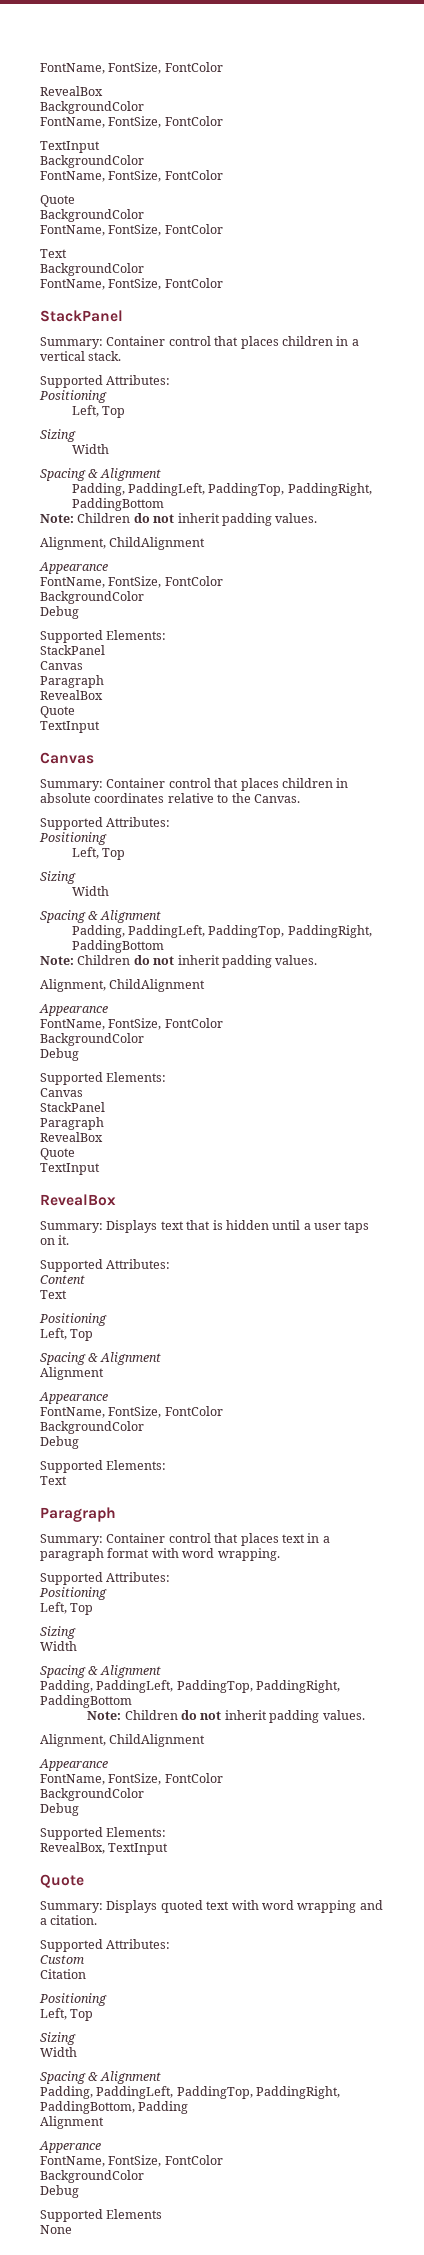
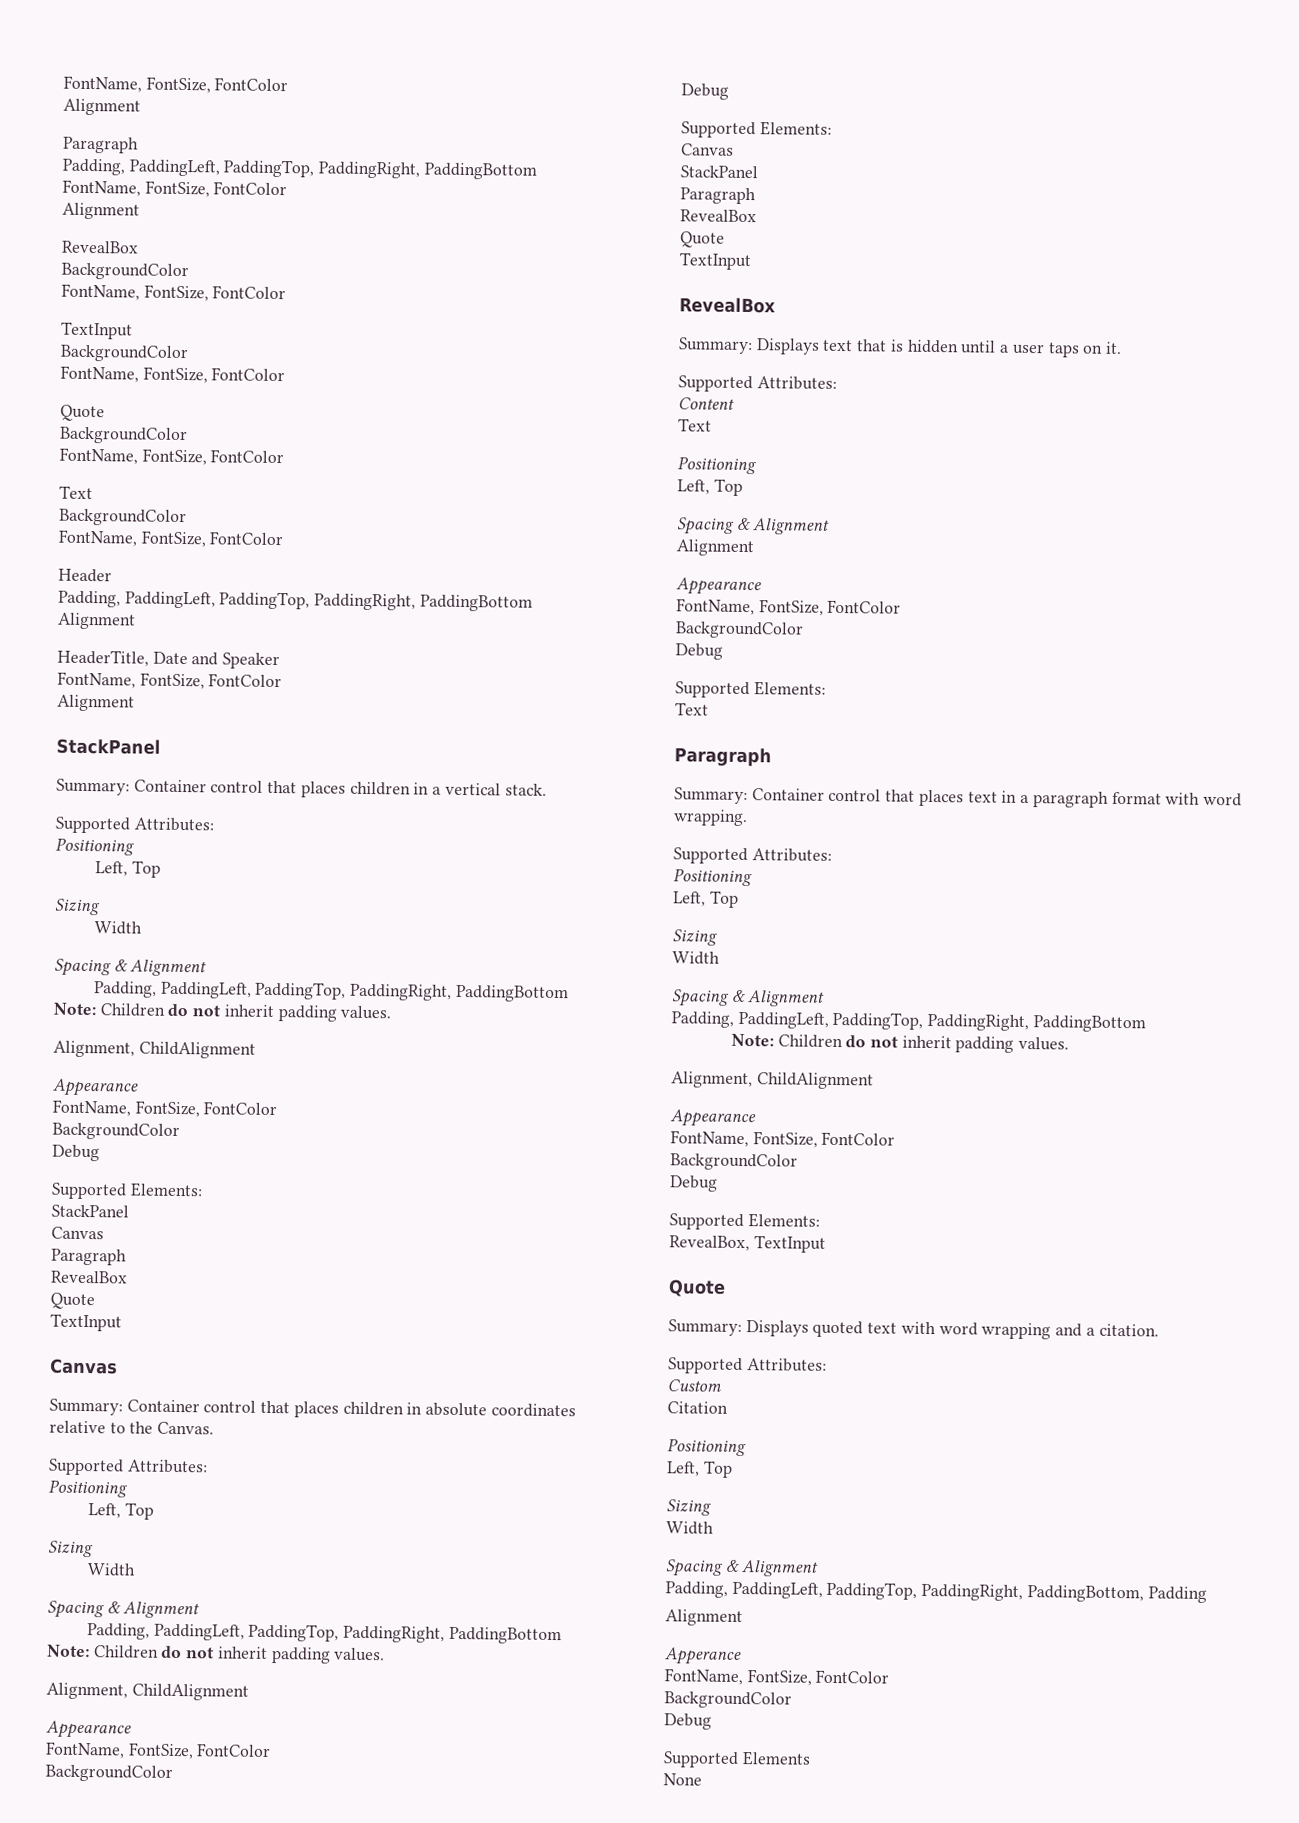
[40,62,223,74] FontName, FontSize, FontColor -> [63,75,289,94] [63,98,141,116] [63,136,139,154] [62,158,537,180] [62,179,288,198] [62,202,140,220] FontName, FontSize, FontColor // Alignment // Paragraph // Padding, PaddingLeft, PaddingTop, PaddingRight, PaddingBottom // FontName, FontSize, FontColor // Alignment
(223, 283) none -> [58,568,112,583] [58,590,533,612] [57,612,136,630] [57,649,281,670] [57,671,283,690] [57,694,135,712] // Header // Padding, PaddingLeft, PaddingTop, PaddingRight, PaddingBottom // Alignment // HeaderTitle, Date and Speaker // FontName, FontSize, FontColor // Alignment

